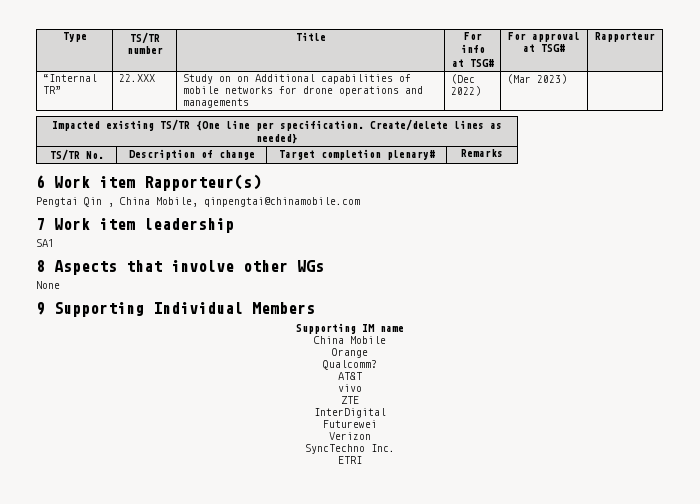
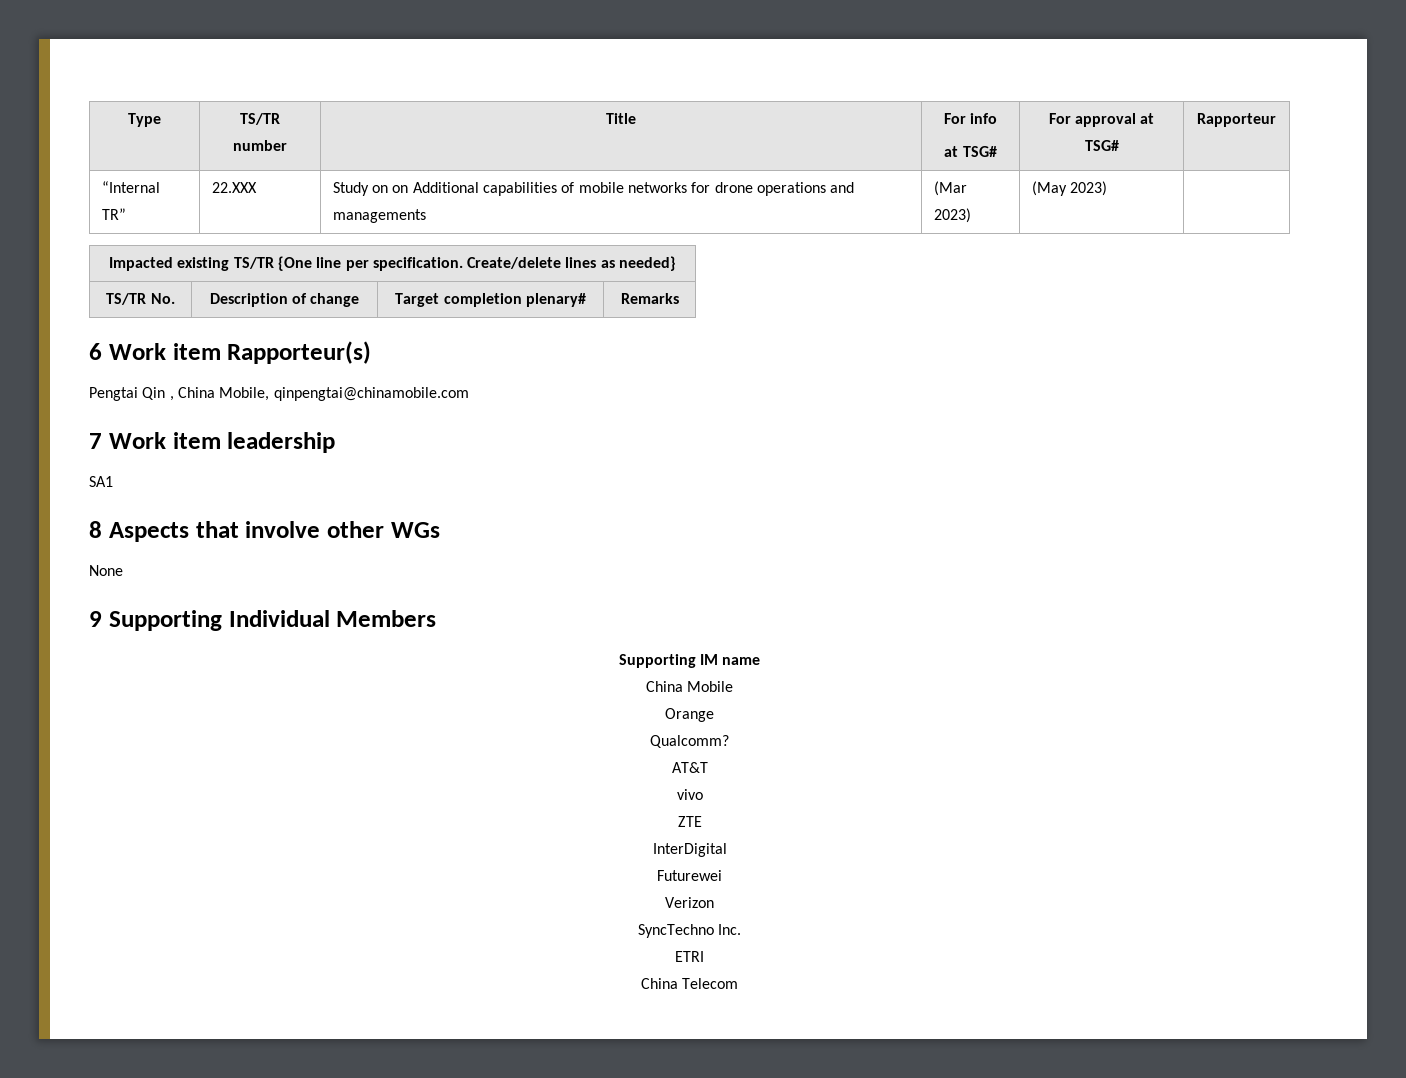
[450,74,475,84] [450,86,481,96] [506,74,531,84] (Dec 2022) | (Mar -> [933,181,967,196] [933,208,971,223] [1031,181,1067,196] (Mar 2023) | (May
(362, 460) none -> [640,978,739,989] // China Telecom

